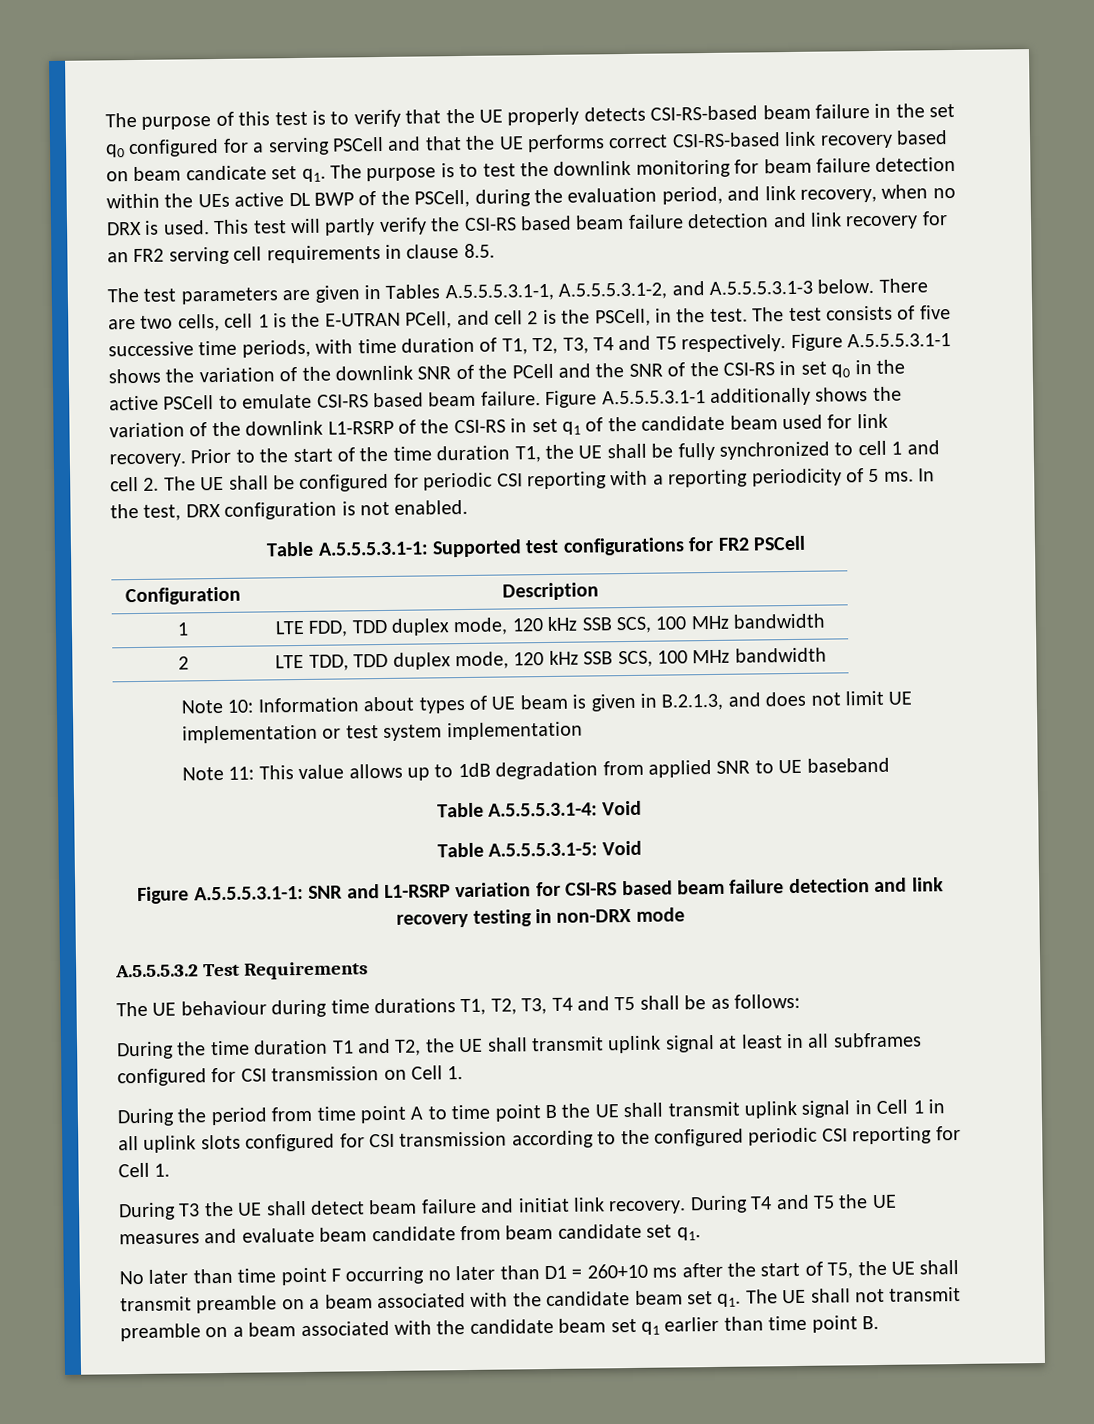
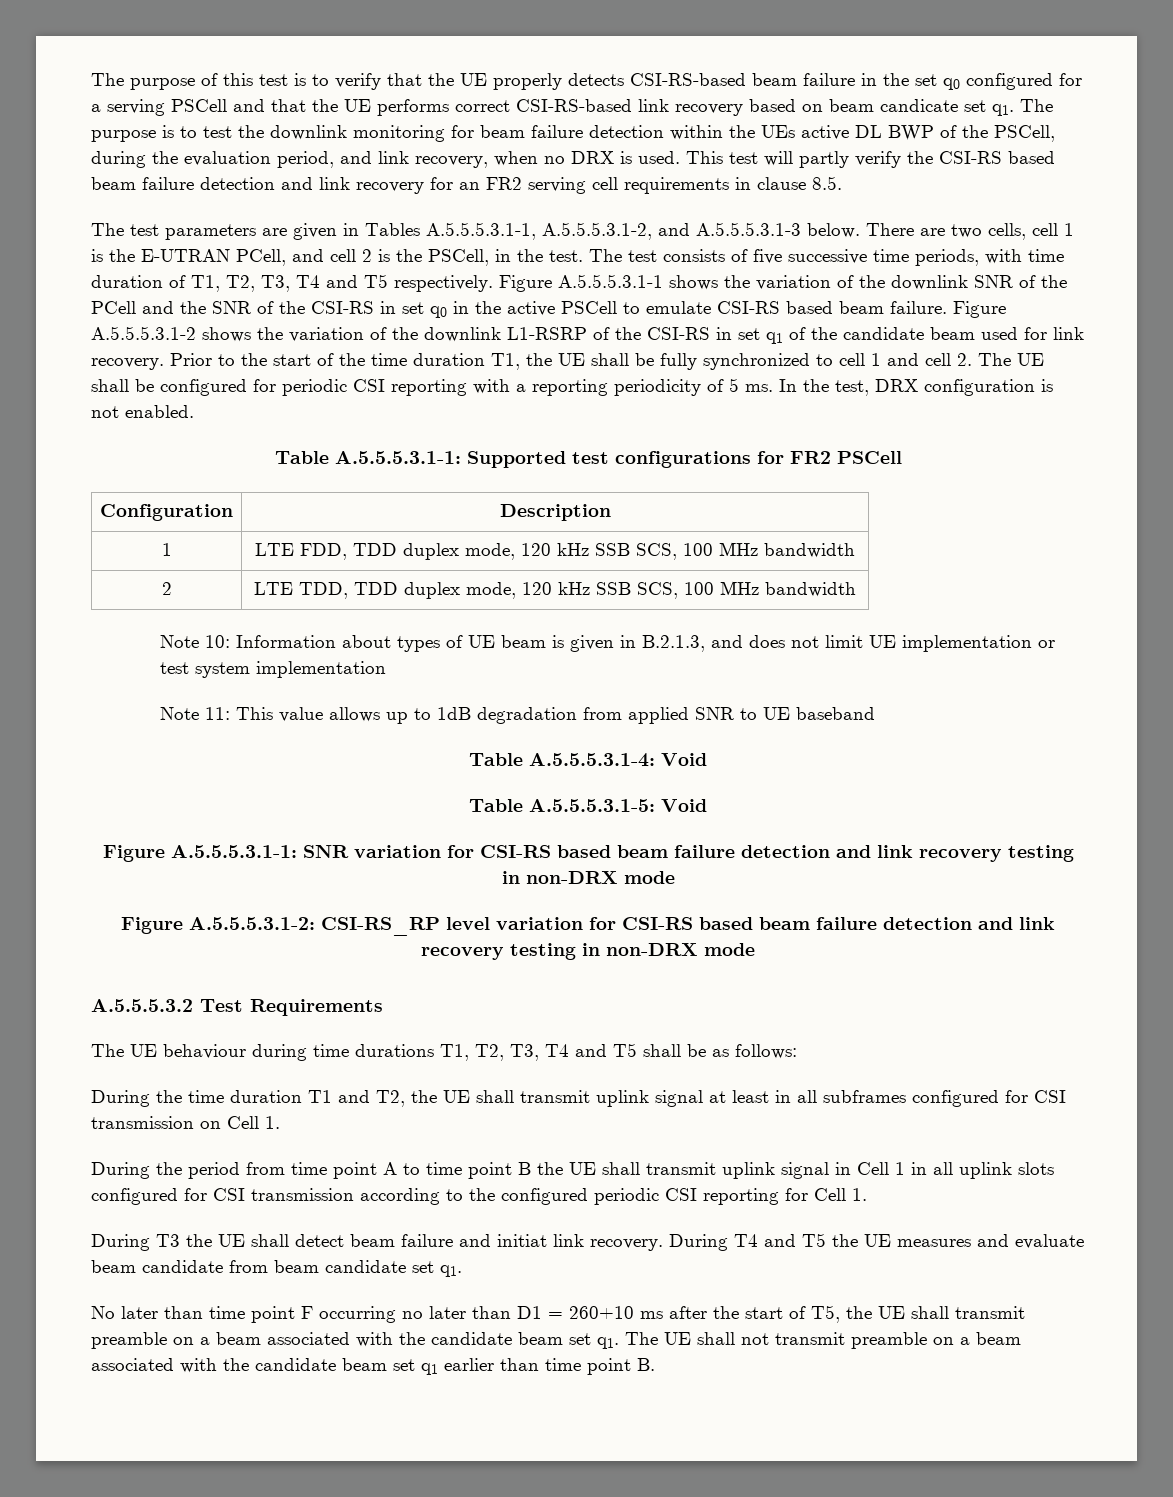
[601,387,811,406] A.5.5.5.3.1-1 additionally -> [91,326,196,340] A.5.5.5.3.1-2
[346,884,451,899] and L1-RSRP -> [353,845,1074,862] [501,871,675,884] [121,917,490,936] variation for CSI-RS based beam failure detection and link recovery testing in non-DRX mode // Figure A.5.5.5.3.1-2: CSI-RS_RP level

